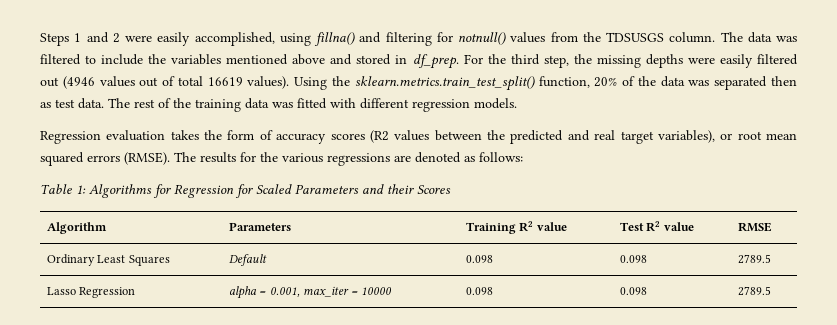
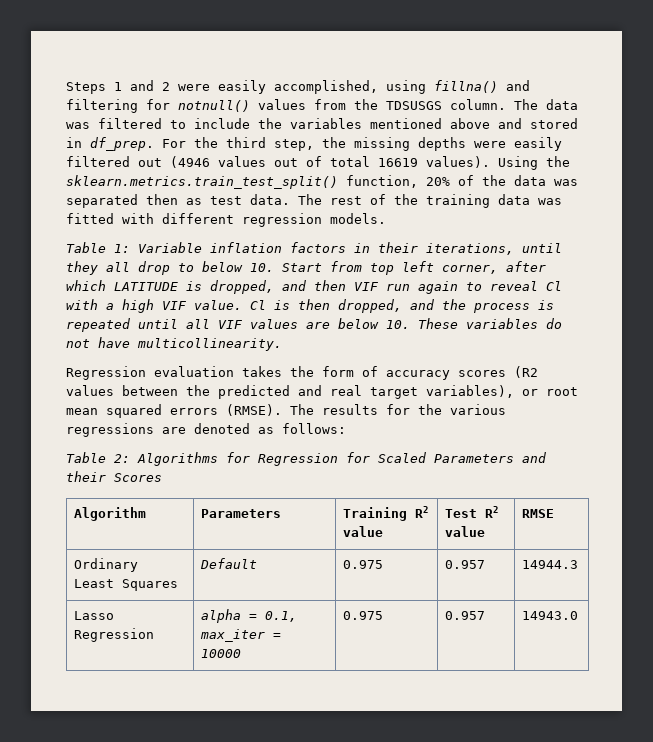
(517, 103) none -> [66,242,562,255] [66,261,546,275] [66,280,562,294] [66,299,554,313] [66,318,562,332] [66,337,282,351] // Table 1: Variable inflation factors in their iterations, until they all drop to below 10. Start from top left corner, after which LATITUDE is dropped, and then VIF run again to reveal Cl with a high VIF value. Cl is then dropped, and the process is repeated until all VIF values are below 10. These variables do not have multicollinearity.
[76,185,86,194] 1: -> [114,454,130,463] 2:
[466,255,494,263] [620,255,648,263] [738,254,772,264] 0.098 | 0.098 | 2789.5 -> [343,560,384,569] [445,560,486,569] [522,560,579,569] 0.975 | 0.957 | 14944.3
[269,287,300,297] 0.001, -> [265,611,298,622] 0.1,
[466,287,494,295] [620,287,648,295] [738,286,772,296] 0.098 | 0.098 | 2789.5 -> [343,611,384,620] [445,611,486,620] [522,611,579,620] 0.975 | 0.957 | 14943.0

